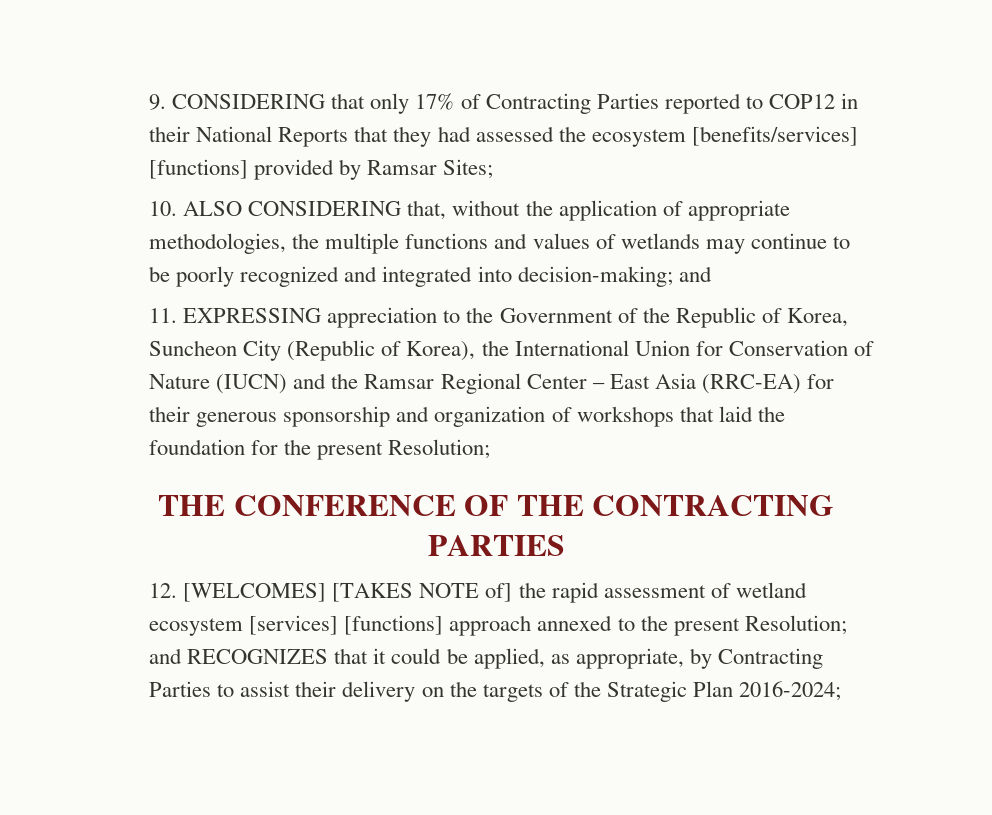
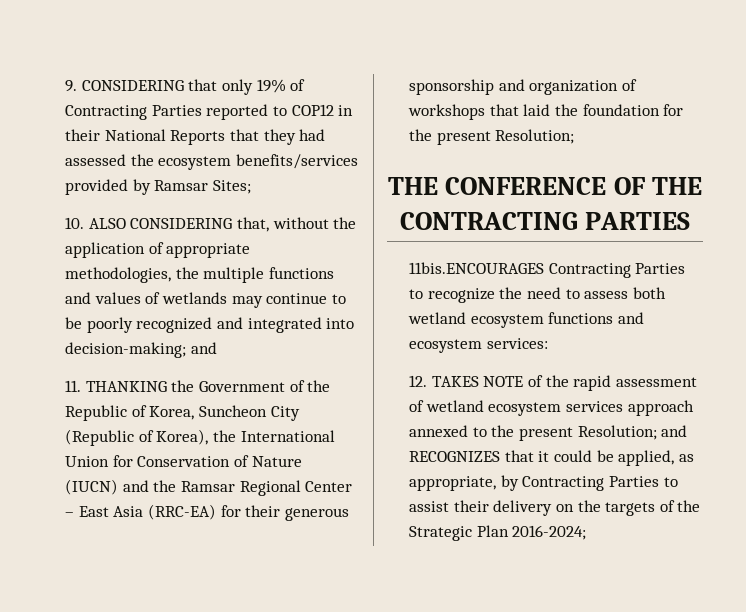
[415,93,455,110] 17% -> [256,79,286,93] 19%
[691,126,858,146] [149,159,249,179] [benefits/services] [functions] -> [236,154,359,169] benefits/services
[183,307,461,328] EXPRESSING appreciation to -> [85,381,167,392] THANKING
[149,583,513,602] 12. [WELCOMES] [TAKES NOTE of] -> [409,262,686,278] [409,287,666,303] [408,312,645,328] [409,338,548,353] [409,375,544,387] 11bis.ENCOURAGES Contracting Parties to recognize the need to assess both wetland ecosystem functions and ecosystem services: // 12. TAKES NOTE of
[249,615,444,635] [services] [functions] -> [566,401,624,412] services

